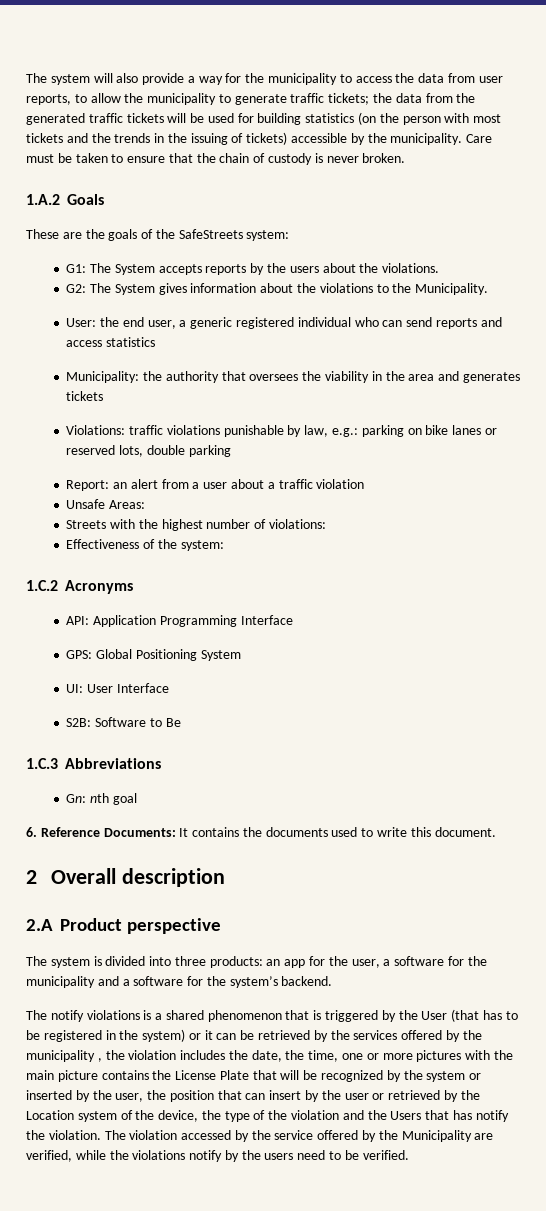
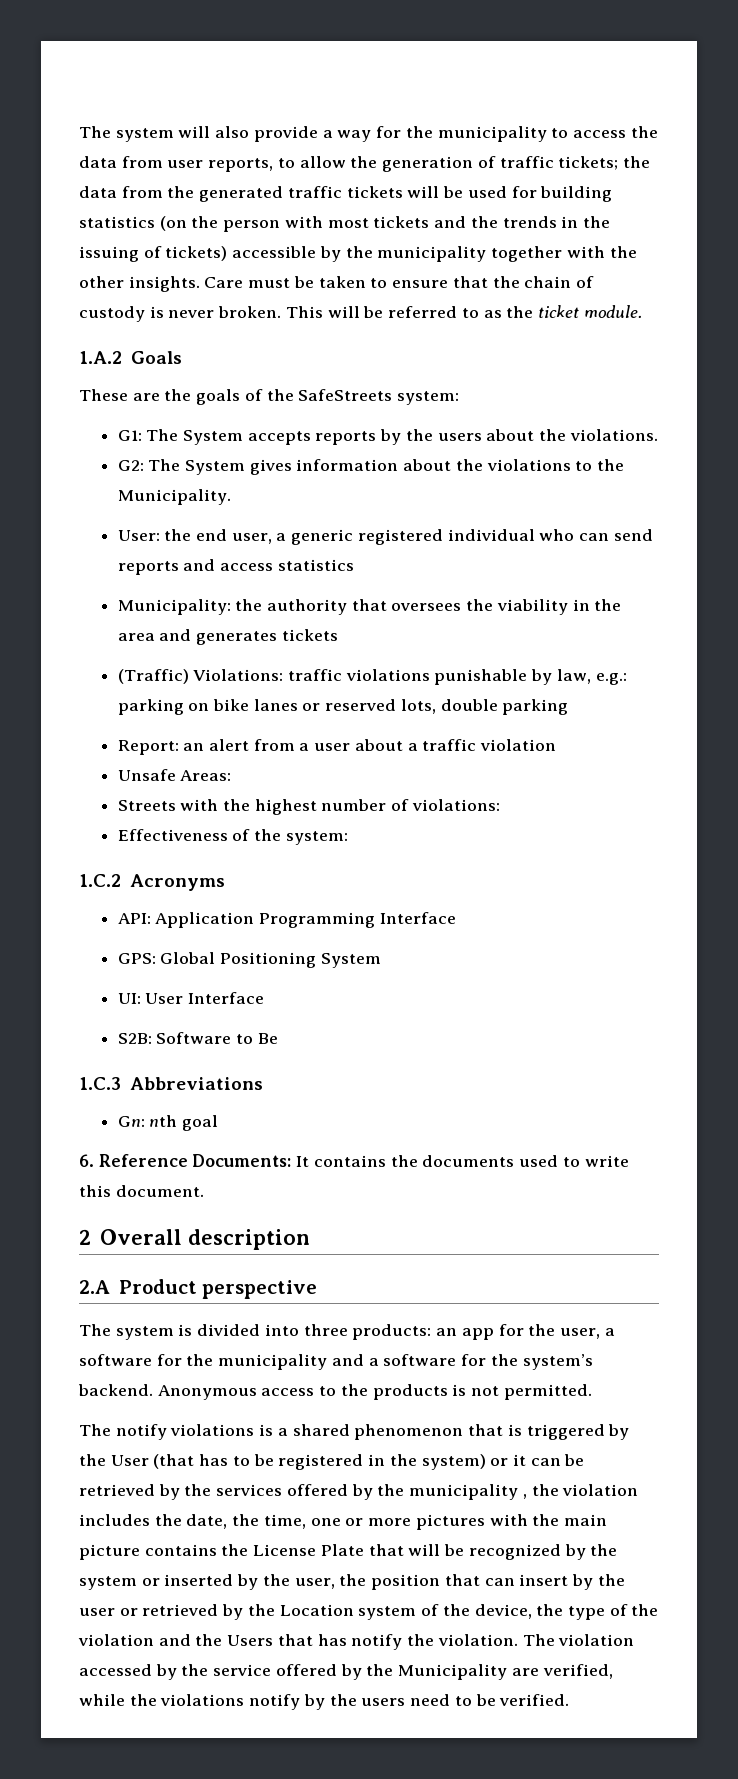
[147,93,287,105] municipality to generate -> [382,156,496,172] generation of
[390,133,463,145] municipality. -> [377,246,637,262] [79,276,200,292] municipality together with the other insights.
(406, 158) none -> [285,305,642,318] This will be referred to as the ticket module.
(104, 396) none -> [117,669,189,684] (Traffic)
(333, 981) none -> [157,1384,592,1400] Anonymous access to the products is not permitted.

